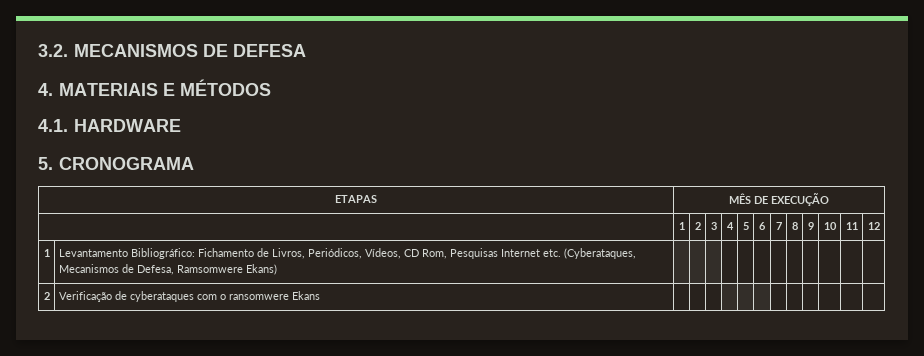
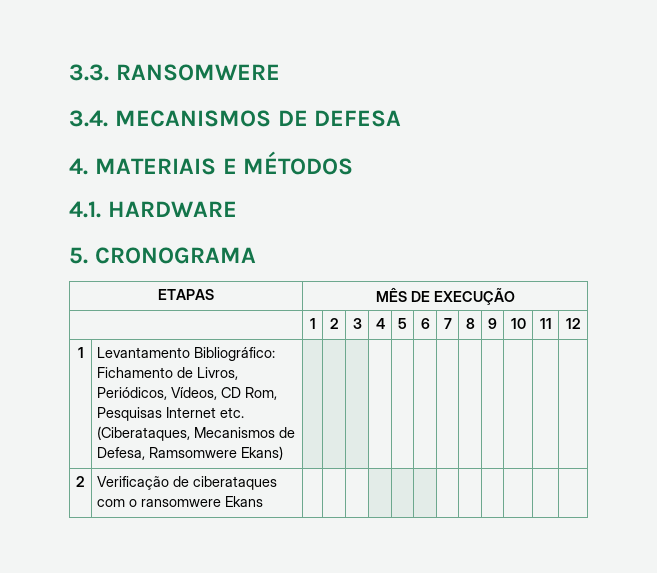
[38,44,68,57] 3.2. -> [69,64,281,81] [69,110,108,127] 3.3. RANSOMWERE // 3.4.
[563,248,636,259] (Cyberataques, -> [97,426,191,441] (Ciberataques,
[129,291,194,302] cyberataques -> [193,476,278,490] ciberataques

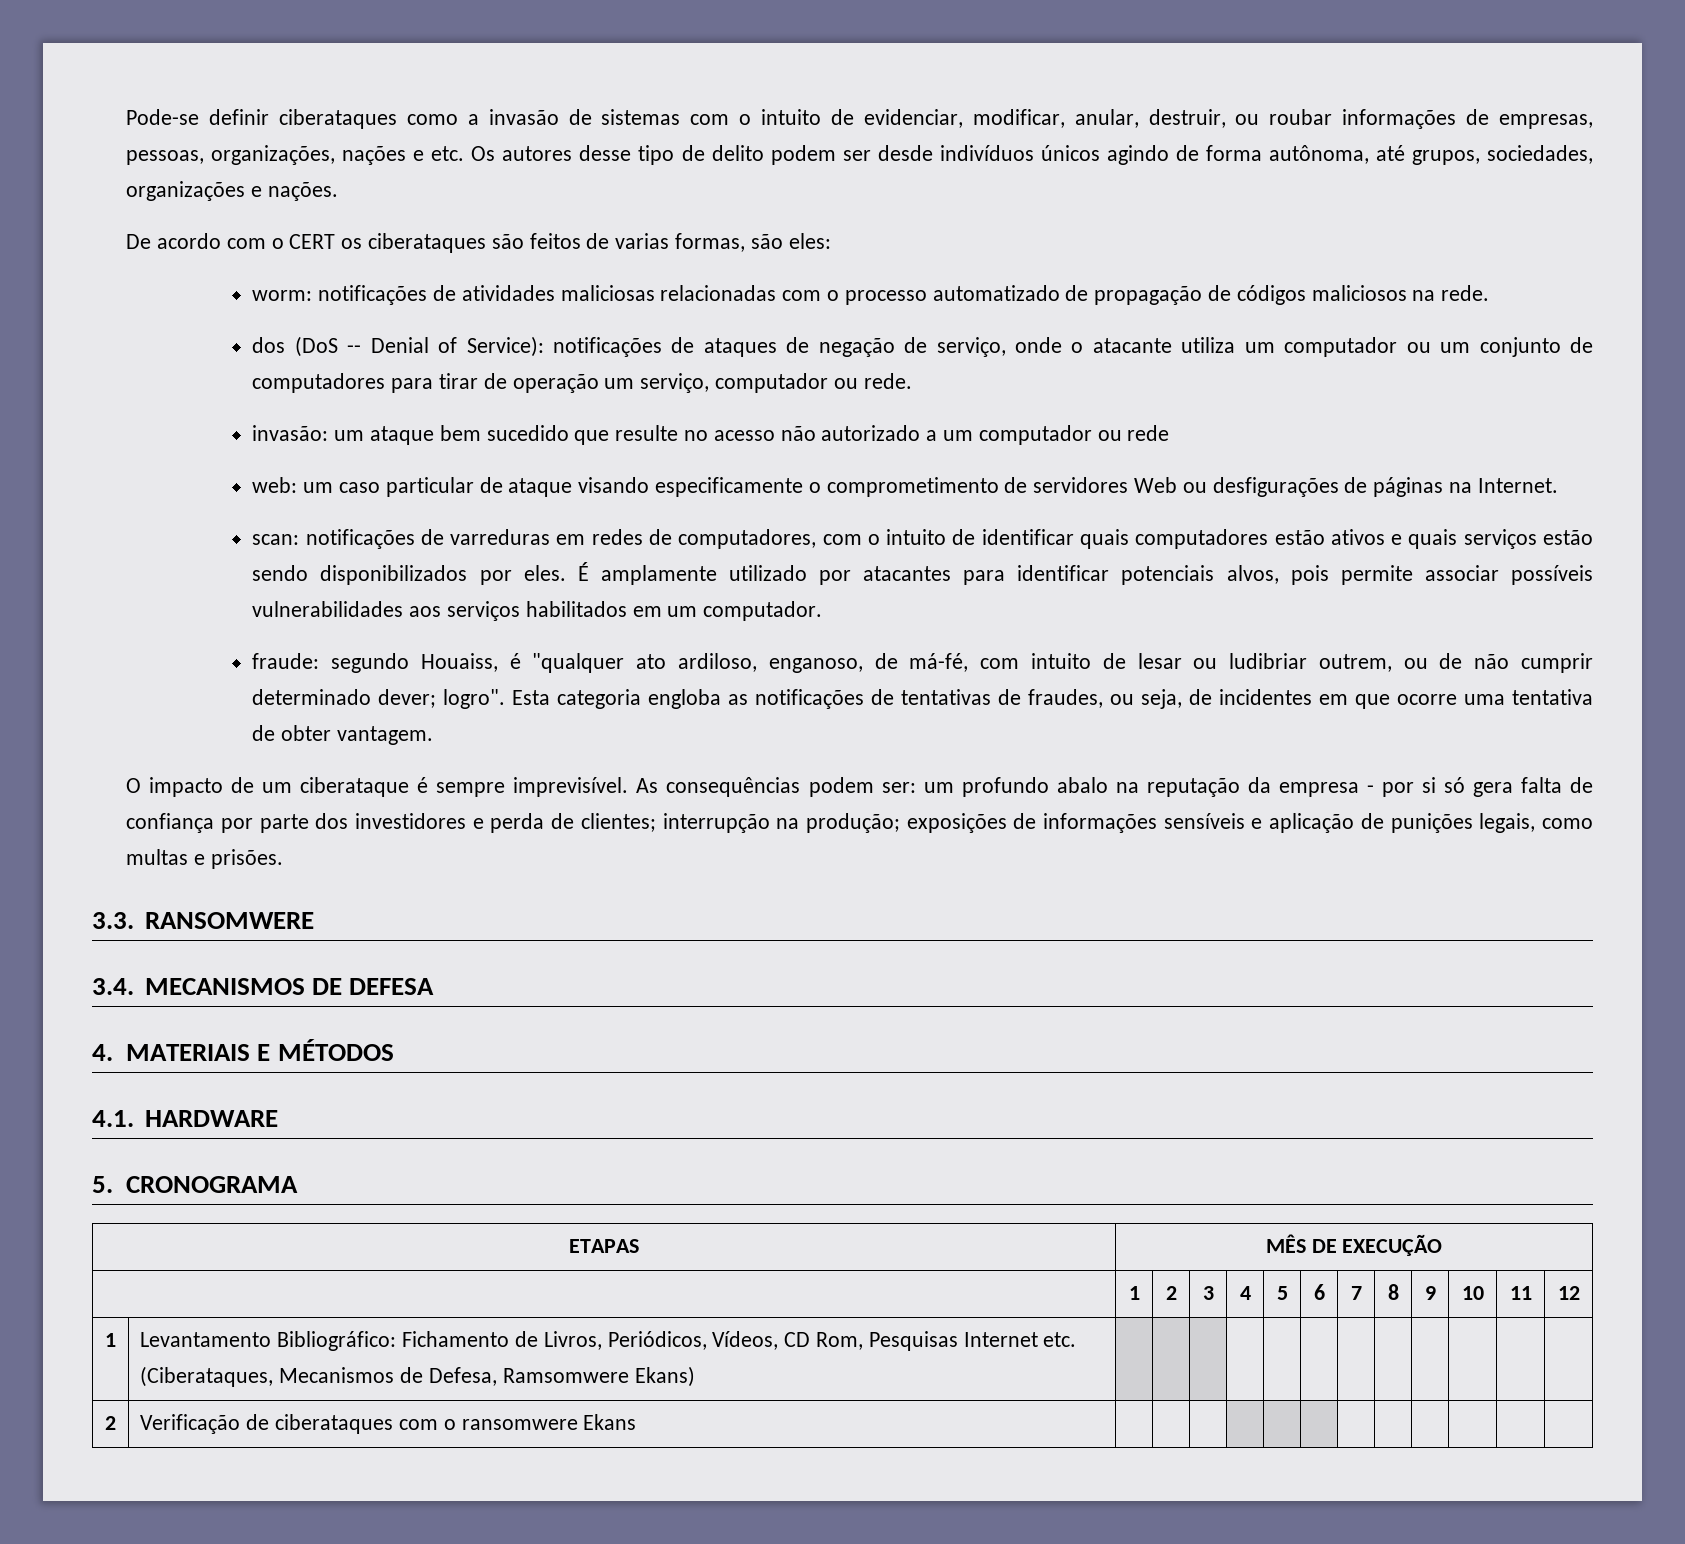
(69, 72) none -> [126,109,1593,129] [126,145,1594,165] [126,181,338,201] [126,233,831,253] [252,285,1490,305] [252,336,1593,357] [252,373,912,393] [252,425,1170,445] [252,477,1558,497] [252,529,1593,549] [252,562,1594,585] [252,601,823,621] [252,653,1594,673] [252,689,1593,709] [252,725,433,745] [126,777,1594,797] [126,813,1593,833] [126,849,283,869] Pode-se definir ciberataques como a invasão de sistemas com o intuito de evidenciar, modificar, anular, destruir, ou roubar informações de empresas, pessoas, organizações, nações e etc. Os autores desse tipo de delito podem ser desde indivíduos únicos agindo de forma autônoma, até grupos, sociedades, organizações e nações. // De acordo com o CERT os ciberataques são feitos de varias formas, são eles: // worm: notificações de atividades maliciosas relacionadas com o processo automatizado de propagação de códigos maliciosos na rede. // dos (DoS -- Denial of Service): notificações de ataques de negação de serviço, onde o atacante utiliza um computador ou um conjunto de computadores para tirar de operação um serviço, computador ou rede. // invasão: um ataque bem sucedido que resulte no acesso não autorizado a um computador ou rede // web: um caso particular de ataque visando especificamente o comprometimento de servidores Web ou desfigurações de páginas na Internet. // scan: notificações de varreduras em redes de computadores, com o intuito de identificar quais computadores estão ativos e quais serviços estão sendo disponibilizados por eles. É amplamente utilizado por atacantes para identificar potenciais alvos, pois permite associar possíveis vulnerabilidades aos serviços habilitados em um computador. // fraude: segundo Houaiss, é "qualquer ato ardiloso, enganoso, de má-fé, com intuito de lesar ou ludibriar outrem, ou de não cumprir determinado dever; logro". Esta categoria engloba as notificações de tentativas de fraudes, ou seja, de incidentes em que ocorre uma tentativa de obter vantagem. // O impacto de um ciberataque é sempre imprevisível. As consequências podem ser: um profundo abalo na reputação da empresa - por si só gera falta de confiança por parte dos investidores e perda de clientes; interrupção na produção; exposições de informações sensíveis e aplicação de punições legais, como multas e prisões. //

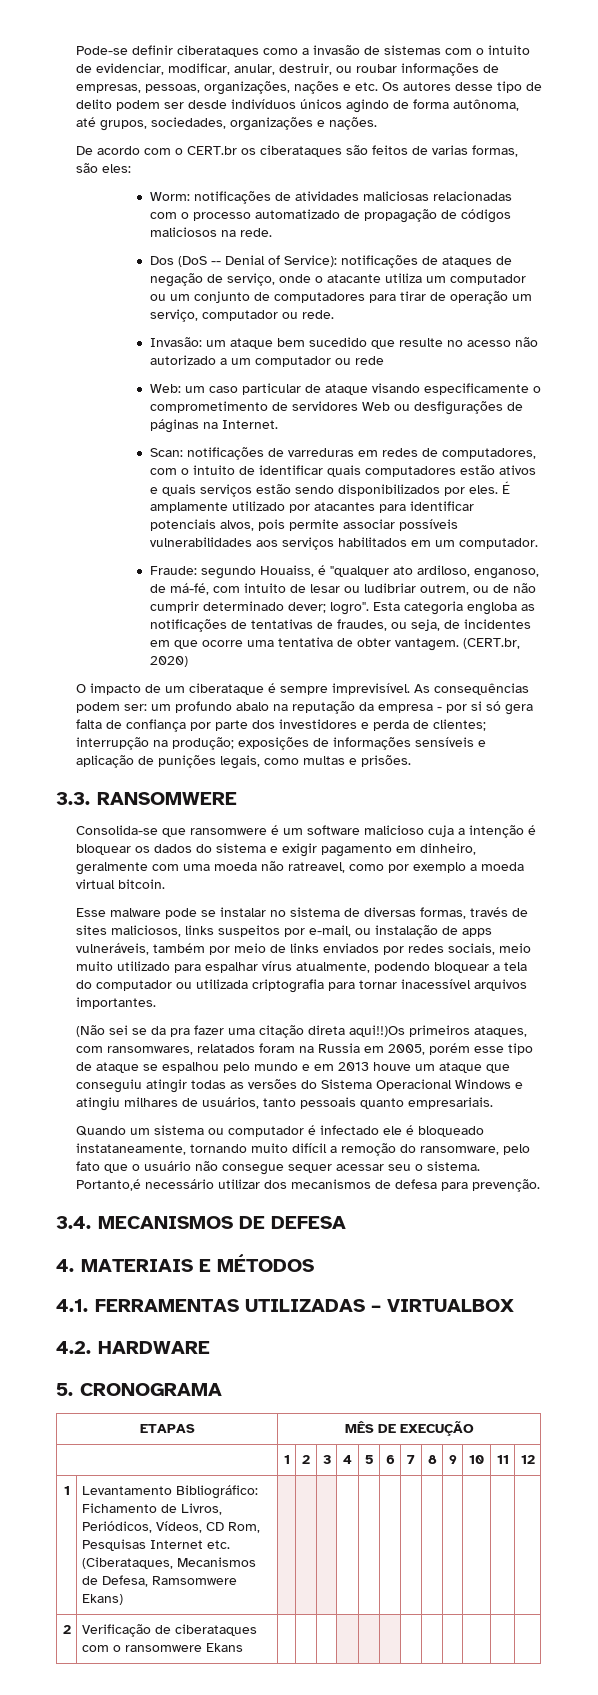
[289,234,336,249] CERT -> [186,146,237,155] CERT.br
[252,290,313,301] worm: -> [150,192,191,201] Worm:
[252,337,286,353] dos -> [150,256,175,265] Dos
[252,425,329,441] invasão: -> [150,337,203,347] Invasão:
[252,477,298,493] web: -> [150,384,182,393] Web:
[252,534,300,545] scan: -> [150,448,184,457] Scan:
[252,653,320,669] fraude: -> [150,566,198,575] Fraude:
(433, 735) none -> [463,638,521,649] [150,656,189,667] (CERT.br, 2020)
(314, 920) none -> [75,825,536,838] [75,843,476,857] [75,861,524,875] [75,879,165,889] [75,907,528,919] [75,925,492,938] [75,943,531,955] [75,961,527,973] [75,979,527,993] [75,997,156,1009] [75,1025,527,1038] [75,1043,533,1055] [75,1062,510,1073] [75,1079,523,1093] [75,1097,493,1111] [75,1125,484,1137] [75,1143,530,1156] [75,1161,480,1175] [75,1179,540,1192] // Consolida-se que ransomwere é um software malicioso cuja a intenção é bloquear os dados do sistema e exigir pagamento em dinheiro, geralmente com uma moeda não ratreavel, como por exemplo a moeda virtual bitcoin. // Esse malware pode se instalar no sistema de diversas formas, través de sites maliciosos, links suspeitos por e-mail, ou instalação de apps vulneráveis, também por meio de links enviados por redes sociais, meio muito utilizado para espalhar vírus atualmente, podendo bloquear a tela do computador ou utilizada criptografia para tornar inacessível arquivos importantes. // (Não sei se da pra fazer uma citação direta aqui!!)Os primeiros ataques, com ransomwares, relatados foram na Russia em 2005, porém esse tipo de ataque se espalhou pelo mundo e em 2013 houve um ataque que conseguiu atingir todas as versões do Sistema Operacional Windows e atingiu milhares de usuários, tanto pessoais quanto empresariais. // Quando um sistema ou computador é infectado ele é bloqueado instataneamente, tornando muito difícil a remoção do ransomware, pelo fato que o usuário não consegue sequer acessar seu o sistema. Portanto,é necessário utilizar dos mecanismos de defesa para prevenção.
(134, 1118) none -> [95,1299,514,1312] [56,1341,91,1354] FERRAMENTAS UTILIZADAS – VIRTUALBOX // 4.2.

